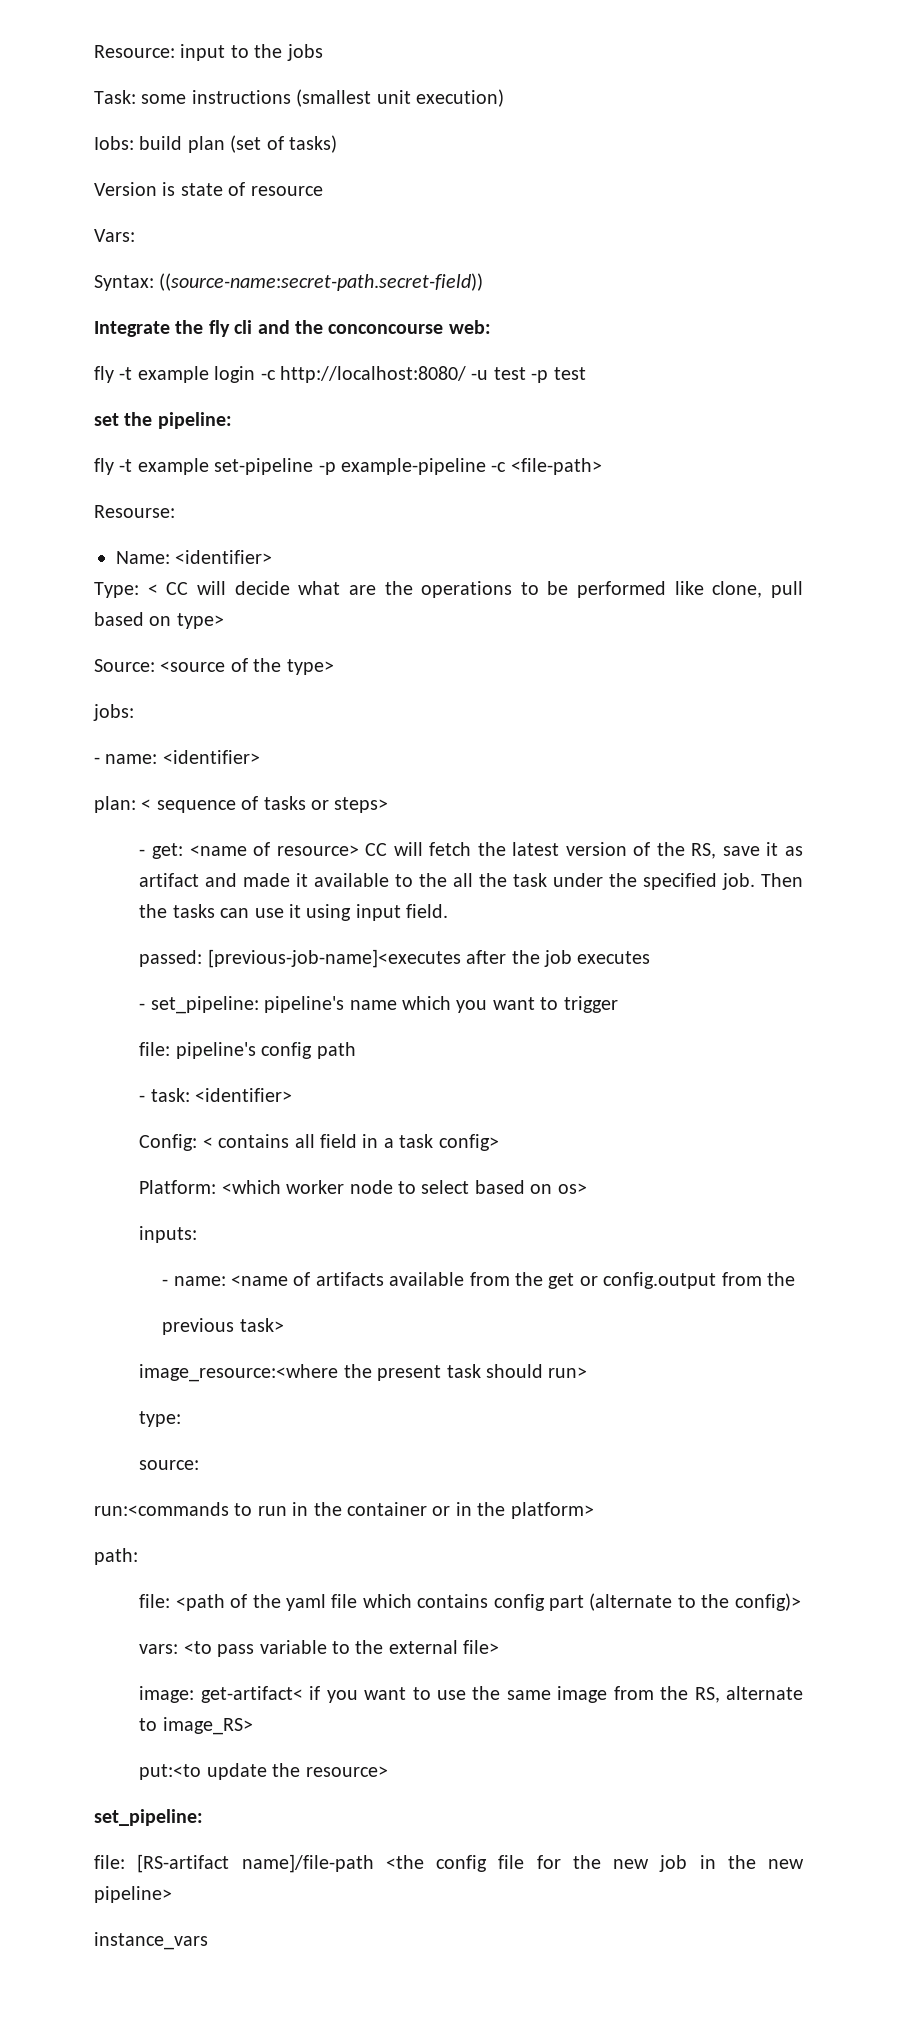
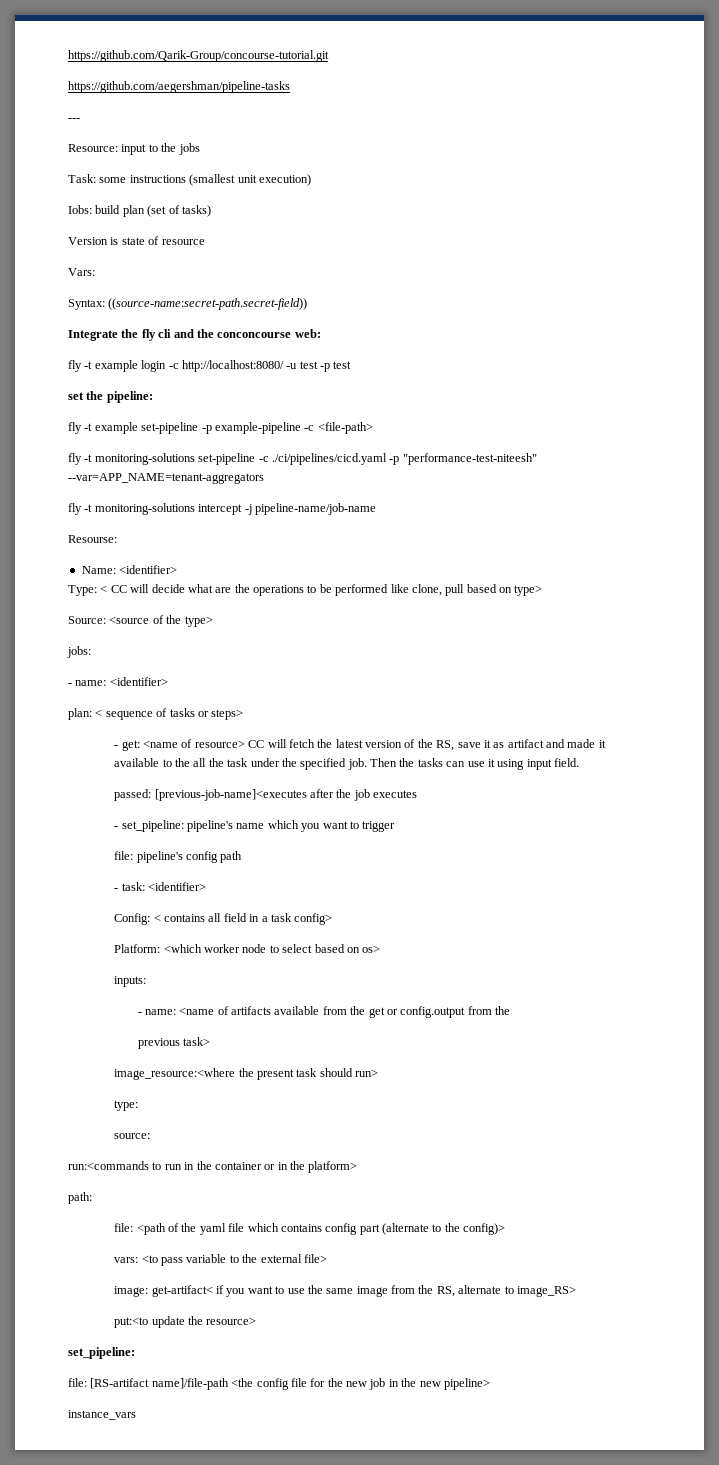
(94, 51) none -> [68,50,329,62] [68,81,290,93] [68,118,80,121] https://github.com/Qarik-Group/concourse-tutorial.git // https://github.com/aegershman/pipeline-tasks // --- //
(602, 466) none -> [68,453,537,465] [68,473,264,484] [68,503,376,515] // fly -t monitoring-solutions set-pipeline -c ./ci/pipelines/cicd.yaml -p "performance-test-niteesh" --var=APP_NAME=tenant-aggregators // fly -t monitoring-solutions intercept -j pipeline-name/job-name

